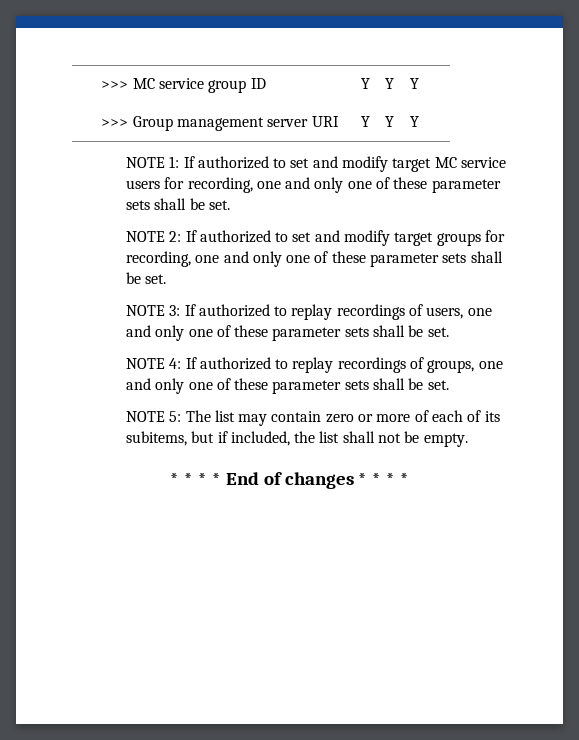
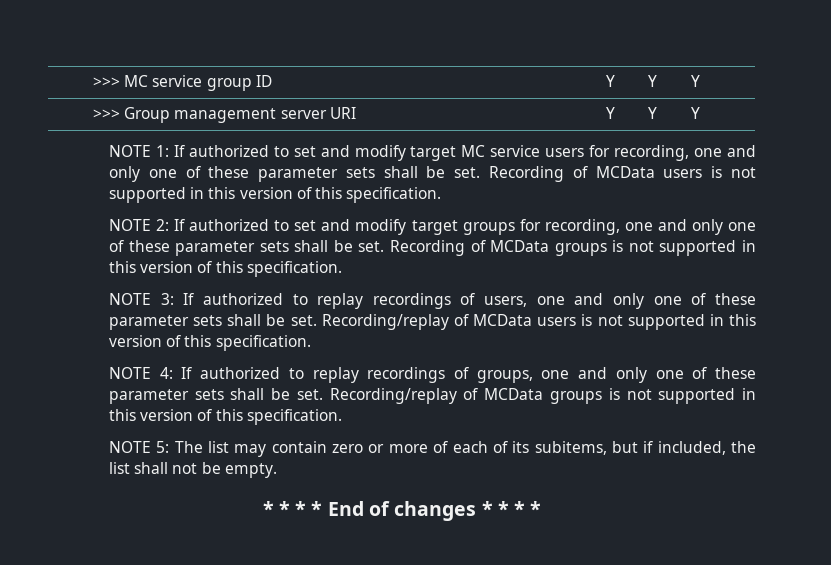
(230, 205) none -> [489,166,756,182] [108,187,442,203] Recording of MCData users is not supported in this version of this specification.
(167, 279) none -> [389,240,756,256] [108,261,342,277] Recording of MCData groups is not supported in this version of this specification.
(449, 332) none -> [321,314,757,330] [108,335,311,351] Recording/replay of MCData users is not supported in this version of this specification.
(449, 385) none -> [329,388,756,404] [108,409,342,425] Recording/replay of MCData groups is not supported in this version of this specification.

